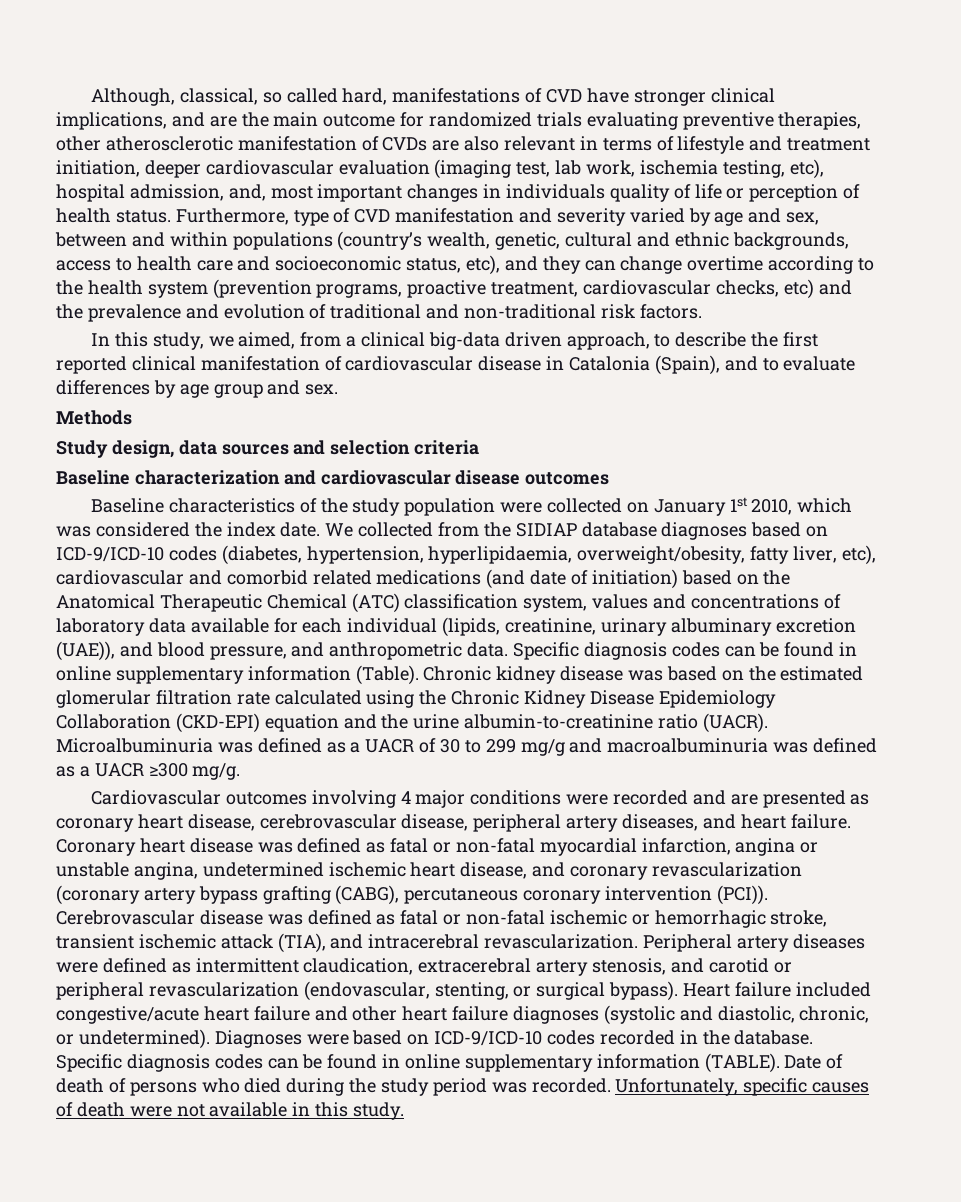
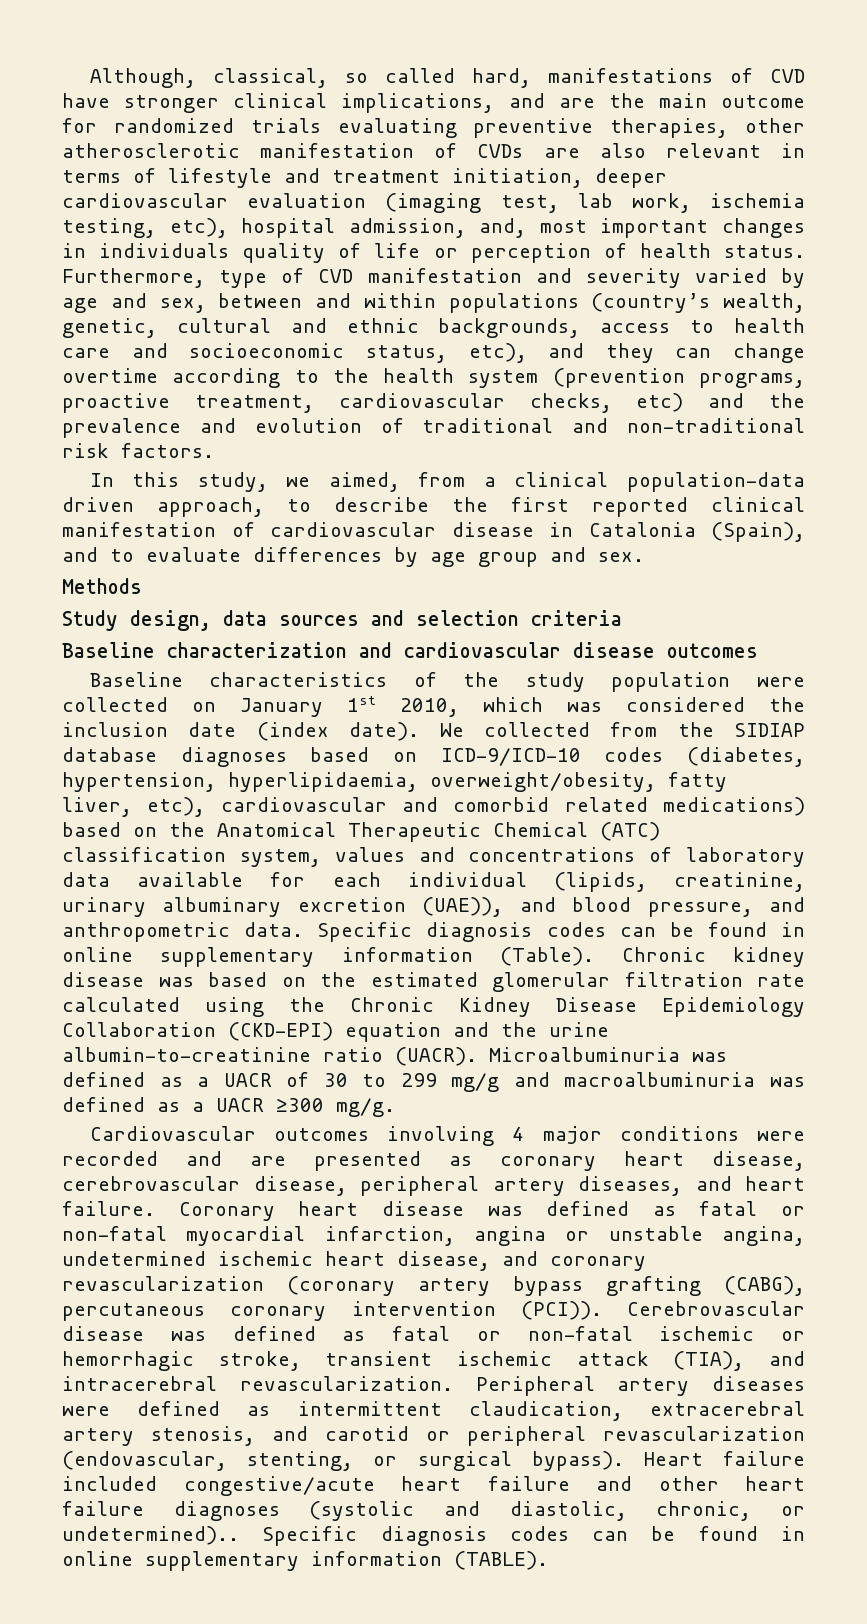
[428,332,500,350] big-data -> [627,472,806,492] population-data
[226,522,321,537] index date. -> [62,722,420,741] inclusion date (index date).
[376,569,678,589] medications (and date of initiation) -> [662,797,805,816] medications)
[78,1029,814,1049] undetermined). Diagnoses were based on ICD-9/ICD-10 codes recorded in the database. -> [62,1526,239,1545] undetermined)..
[784,1054,844,1069] [56,1078,870,1096] [56,1102,405,1120] Date of death of persons who died during the study period was recorded. Unfortunately, specific causes of death were not available in this study. -> (548, 1560) none

